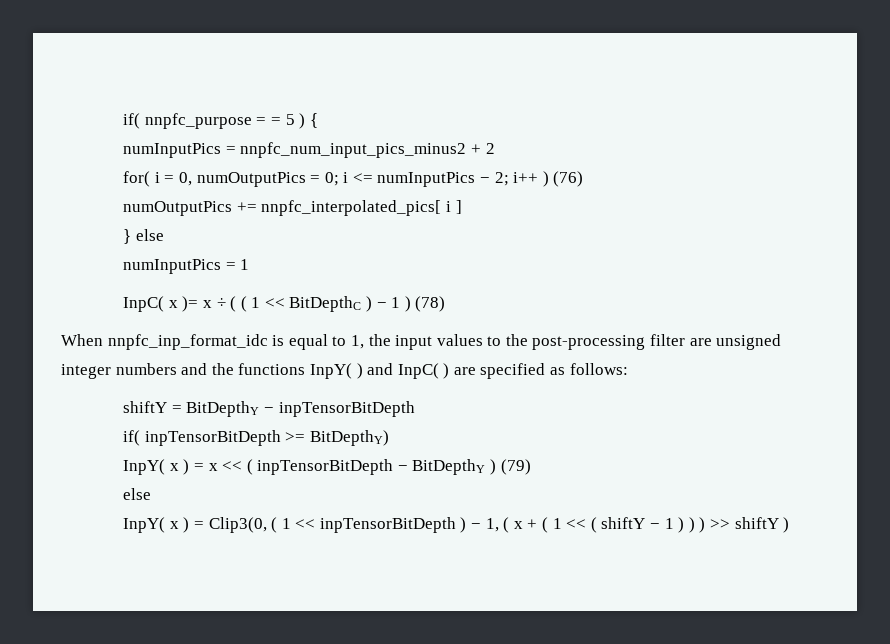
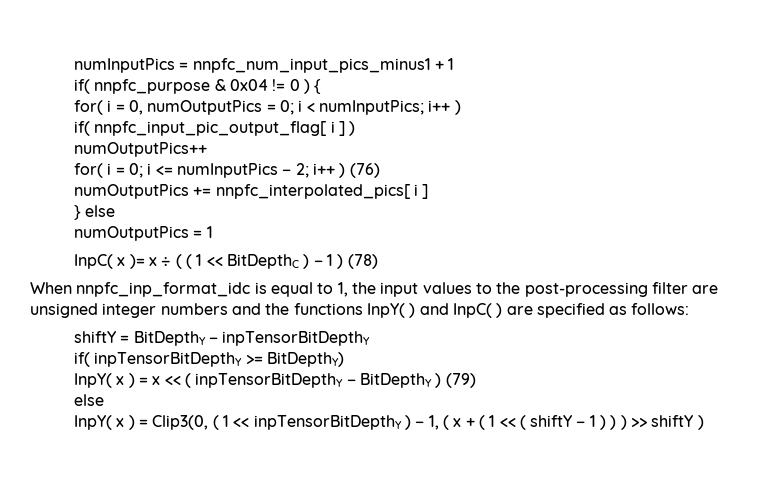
[123,113,318,129] [123,142,495,158] if( nnpfc_purpose = = 5 ) { // numInputPics = nnpfc_num_input_pics_minus2 + 2 -> [74,58,455,73] [74,79,322,94] numInputPics = nnpfc_num_input_pics_minus1 + 1 // if( nnpfc_purpose & 0x04 != 0 ) {
(349, 177) none -> [306,100,461,115] [74,121,356,136] [74,142,208,157] [74,163,152,178] < numInputPics; i++ ) // if( nnpfc_input_pic_output_flag[ i ] ) // numOutputPics++ // for( i = 0; i
[123,259,222,274] numInputPics -> [74,226,190,241] numOutputPics
[278,401,415,417] [123,430,281,446] inpTensorBitDepth // if( inpTensorBitDepth -> [222,331,371,346] [74,352,243,367] inpTensorBitDepthY // if( inpTensorBitDepthY
[257,459,394,475] inpTensorBitDepth -> [195,373,344,388] inpTensorBitDepthY
[319,517,456,533] inpTensorBitDepth -> [253,415,402,430] inpTensorBitDepthY

